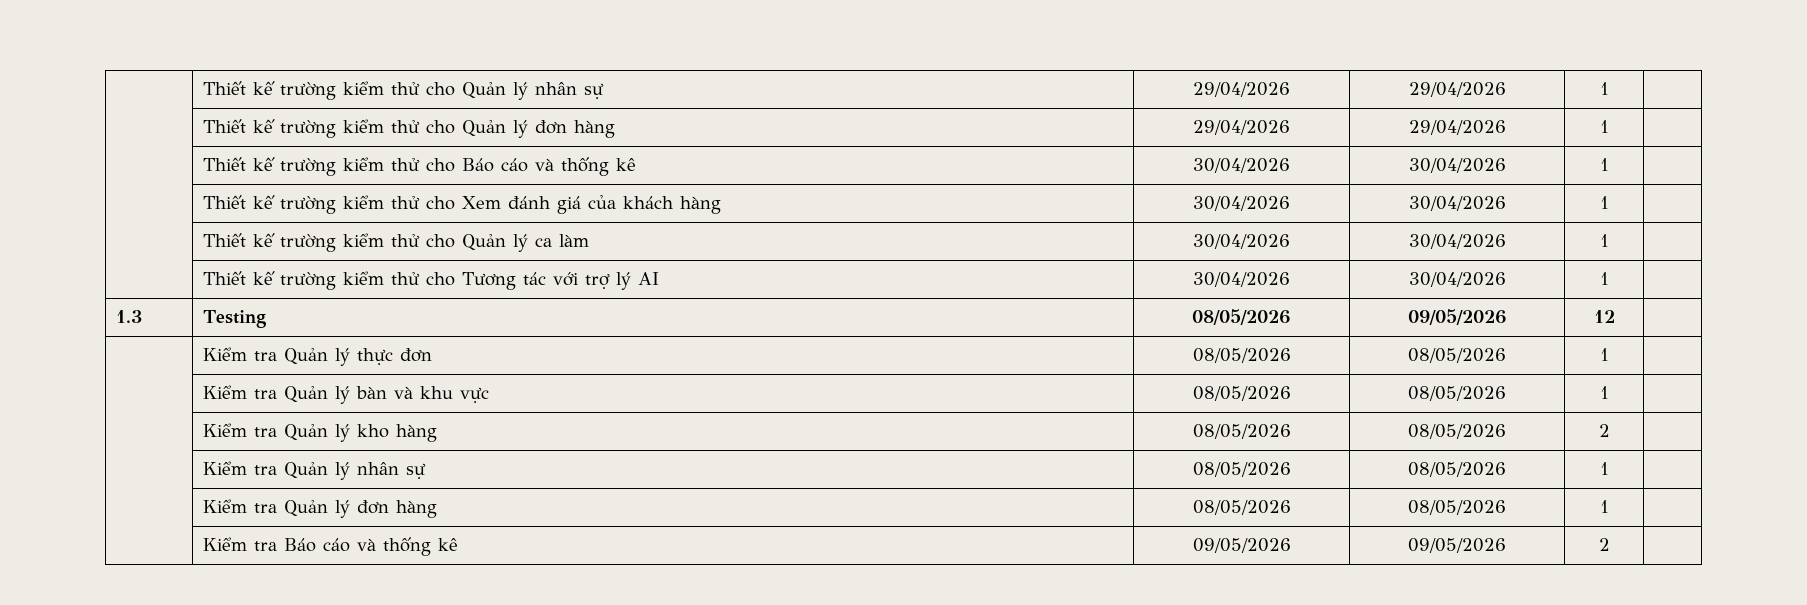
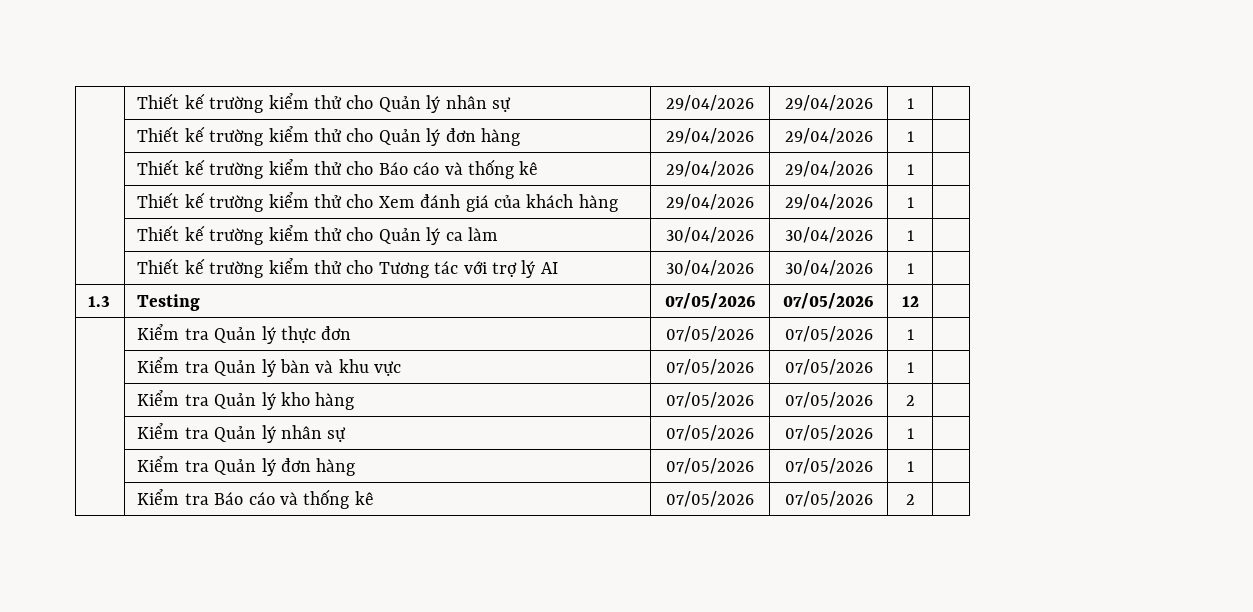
[1193,158,1290,173] [1408,158,1506,173] 30/04/2026 | 30/04/2026 -> [666,161,754,177] [784,161,873,177] 29/04/2026 | 29/04/2026
[1193,196,1290,211] [1408,196,1506,211] 30/04/2026 | 30/04/2026 -> [666,194,754,210] [784,194,873,210] 29/04/2026 | 29/04/2026
[1192,309,1291,325] [1407,309,1507,325] 08/05/2026 | 09/05/2026 -> [664,293,756,309] [783,293,874,309] 07/05/2026 | 07/05/2026
[1192,348,1291,363] [1408,348,1506,363] 08/05/2026 | 08/05/2026 -> [666,326,754,342] [784,326,873,342] 07/05/2026 | 07/05/2026
[1192,386,1291,401] [1408,386,1506,401] 08/05/2026 | 08/05/2026 -> [666,359,754,375] [784,359,873,375] 07/05/2026 | 07/05/2026
[1192,424,1291,439] [1408,424,1506,439] 08/05/2026 | 08/05/2026 -> [666,392,754,408] [784,392,873,408] 07/05/2026 | 07/05/2026
[1192,462,1291,477] [1408,462,1506,477] 08/05/2026 | 08/05/2026 -> [666,425,754,441] [784,425,873,441] 07/05/2026 | 07/05/2026
[1192,500,1291,515] [1408,500,1506,515] 08/05/2026 | 08/05/2026 -> [666,458,754,474] [784,458,873,474] 07/05/2026 | 07/05/2026
[1192,538,1291,553] [1408,538,1506,553] 09/05/2026 | 09/05/2026 -> [666,491,754,507] [784,491,873,507] 07/05/2026 | 07/05/2026

